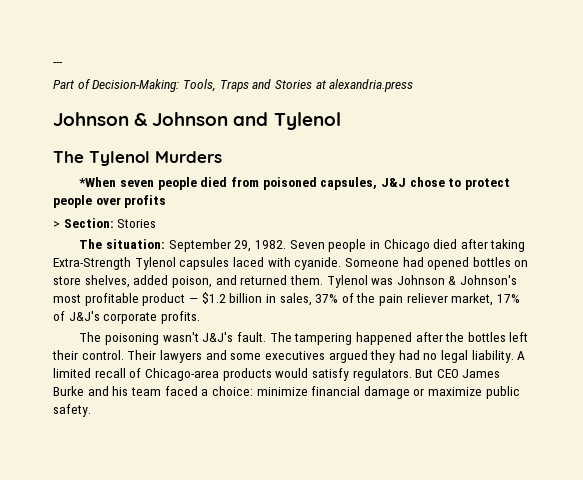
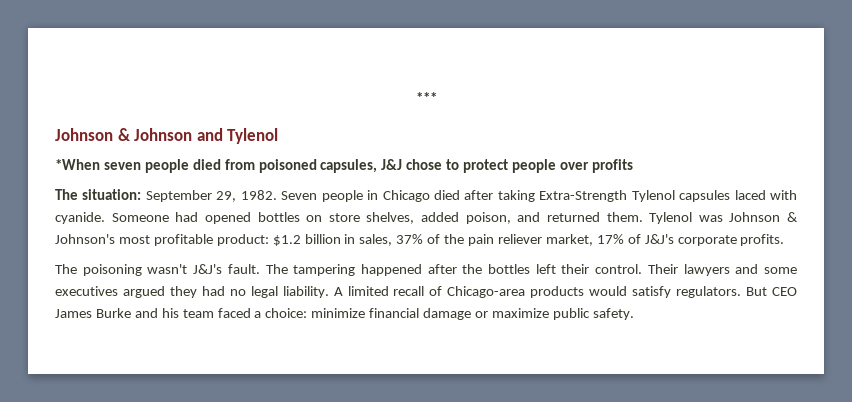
[53,62,63,66] [53,79,414,92] --- // Part of Decision-Making: Tools, Traps and Stories at alexandria.press -> [415,92,437,103] ***
[53,151,222,166] // The Tylenol Murders -> (279, 136) none
[53,218,157,228] // > Section: Stories -> (633, 166) none
[142,293,198,306] product — -> [216,234,269,246] product:

